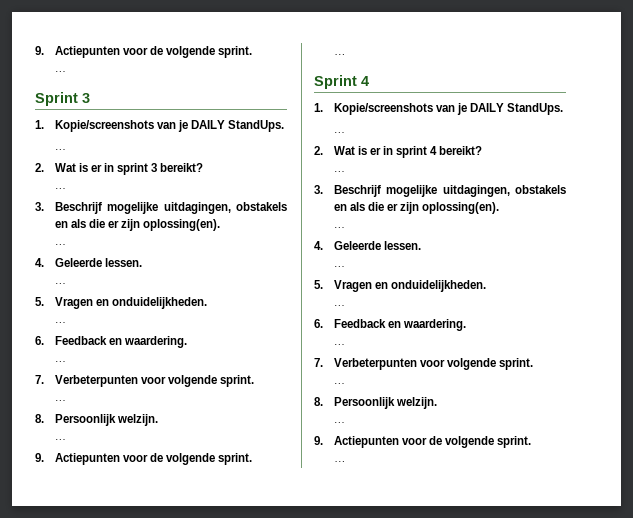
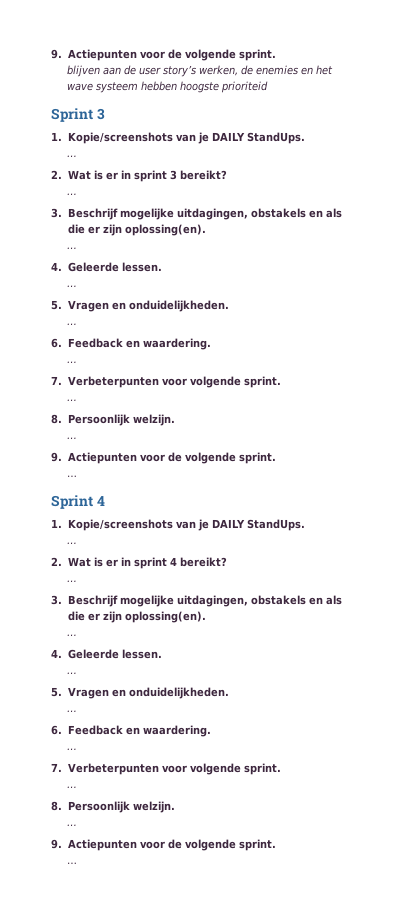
[35,46,253,58] [54,71,67,72] 9. Actiepunten voor de volgende sprint. // … -> [51,49,276,61] [67,65,334,77] [67,81,269,93] 9. Actiepunten voor de volgende sprint. // blijven aan de user story’s werken, de enemies en het wave systeem hebben hoogste prioriteid

